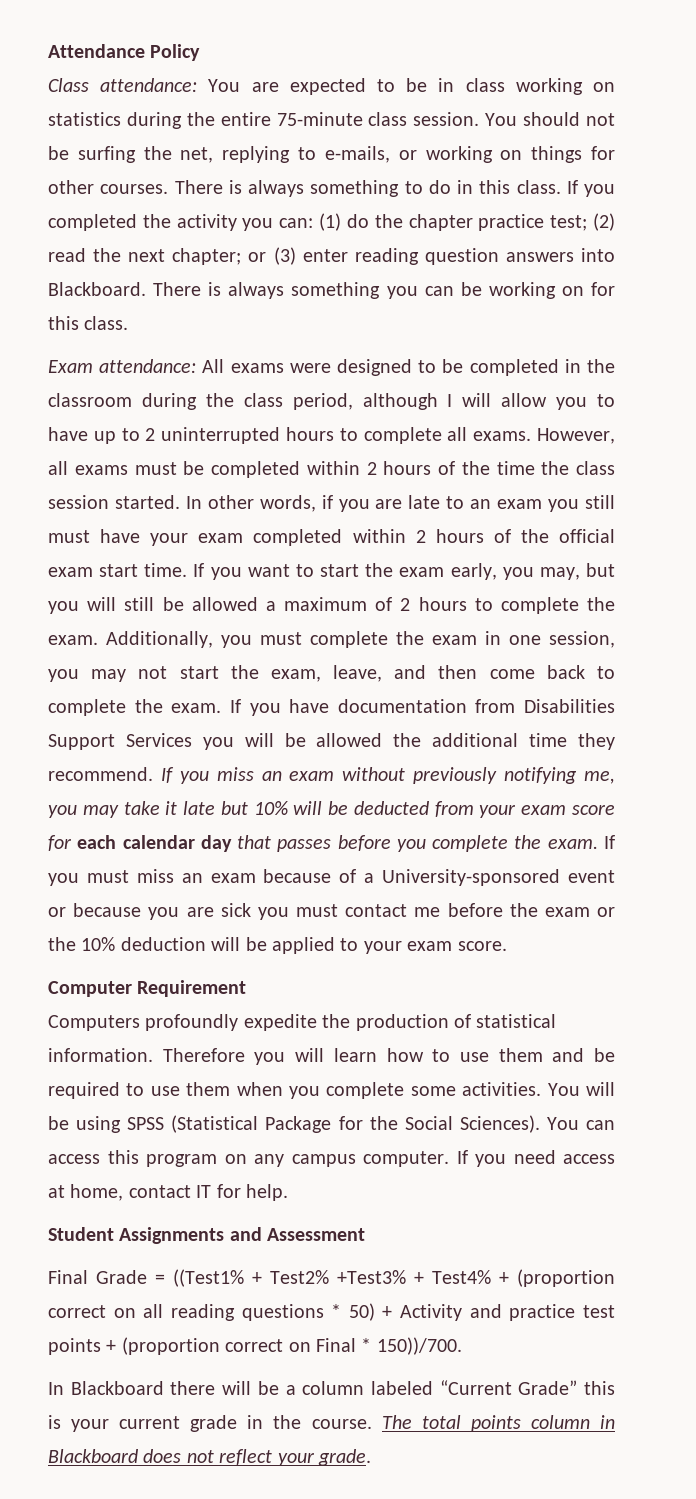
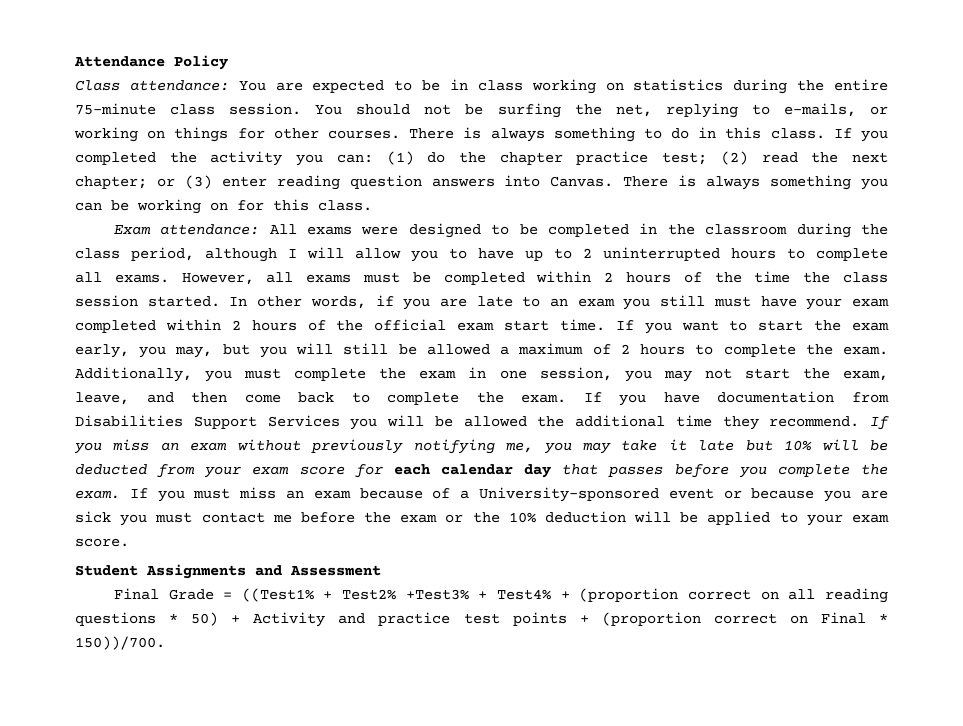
[48,282,146,296] Blackboard. -> [550,176,614,187] Canvas.
[48,980,247,997] [48,1014,557,1031] [48,1048,615,1065] [48,1082,615,1099] [48,1115,616,1133] [48,1150,615,1167] [48,1184,288,1201] // Computer Requirement // Computers profoundly expedite the production of statistical information. Therefore you will learn how to use them and be required to use them when you complete some activities. You will be using SPSS (Statistical Package for the Social Sciences). You can access this program on any campus computer. If you need access at home, contact IT for help. -> (129, 542) none
[48,1380,615,1395] [48,1415,616,1432] [48,1449,371,1466] // In Blackboard there will be a column labeled “Current Grade” this is your current grade in the course. The total points column in Blackboard does not reflect your grade. -> (165, 643) none

